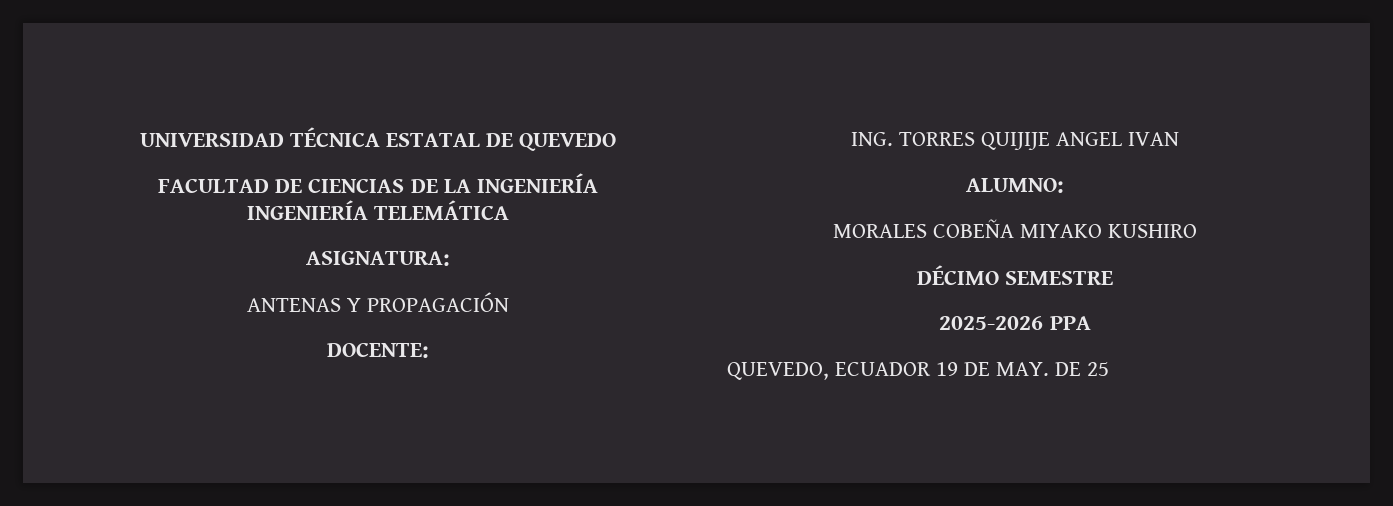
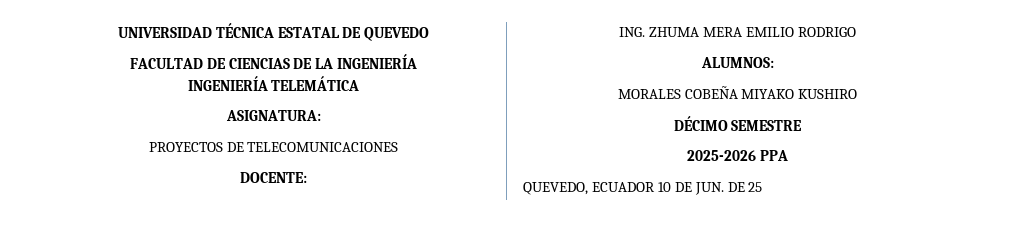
[246,292,510,312] ANTENAS Y PROPAGACIÓN -> [148,142,399,152] PROYECTOS DE TELECOMUNICACIONES
[898,132,1180,150] [966,178,1064,193] TORRES QUIJIJE ANGEL IVAN // ALUMNO: -> [649,27,856,37] [700,57,774,68] ZHUMA MERA EMILIO RODRIGO // ALUMNOS:
[936,362,1050,376] 19 DE MAY. -> [657,182,724,195] 10 DE JUN.

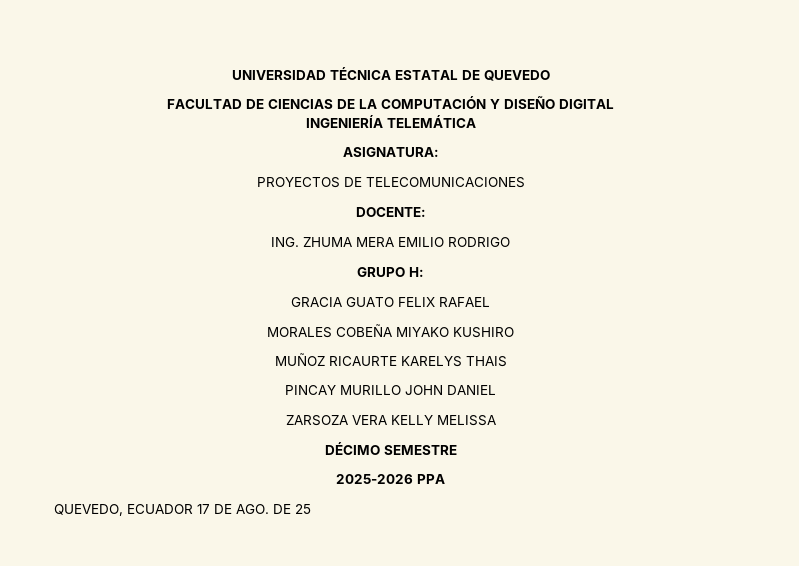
[337,54,418,69] INGENIERÍA -> [381,96,614,109] COMPUTACIÓN Y DISEÑO DIGITAL
[700,57,774,68] [617,86,858,99] ALUMNOS: // MORALES COBEÑA MIYAKO KUSHIRO -> [357,267,424,277] [291,297,490,307] [267,324,514,338] [274,353,507,367] [285,385,496,395] [285,415,496,426] GRUPO H: // GRACIA GUATO FELIX RAFAEL // MORALES COBEÑA MIYAKO KUSHIRO // MUÑOZ RICAURTE KARELYS THAIS // PINCAY MURILLO JOHN DANIEL // ZARSOZA VERA KELLY MELISSA
[657,182,724,195] 10 DE JUN. -> [197,504,269,514] 17 DE AGO.

